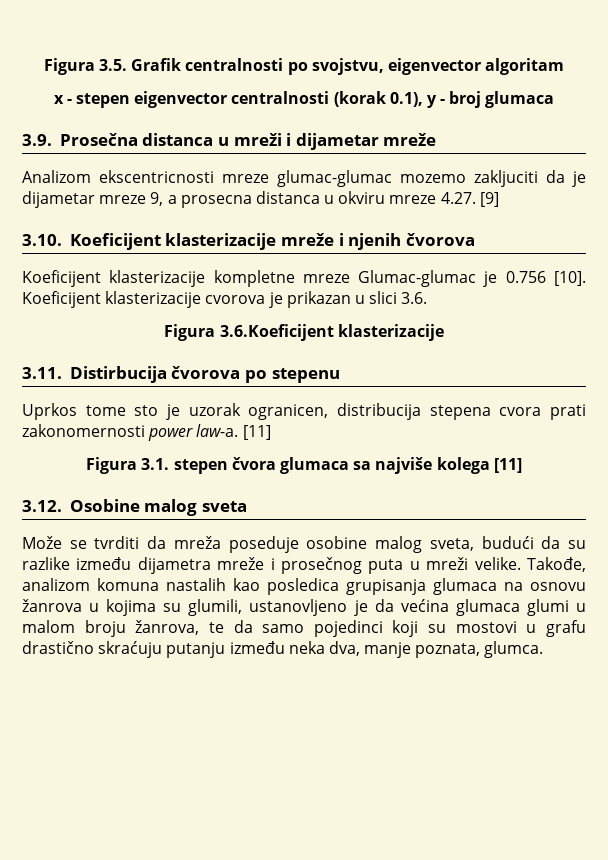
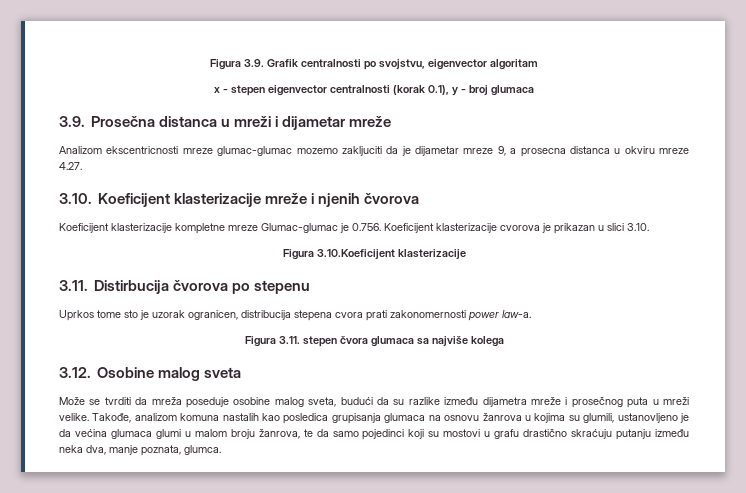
[43,58,128,75] Figura 3.5. -> [210,59,264,70] Figura 3.9.
[479,192,499,207] [9] -> (82, 166) none
[505,271,586,286] 0.756 [10]. -> [352,223,381,231] 0.756.
[401,292,428,304] [164,324,334,341] 3.6. // Figura 3.6.Koeficijent -> [627,223,649,231] [282,249,395,260] 3.10. // Figura 3.10.Koeficijent
[242,425,271,440] [86,457,170,474] [11] // Figura 3.1. -> [244,336,300,347] // Figura 3.11.
[493,458,522,473] [11] -> (504, 341) none

